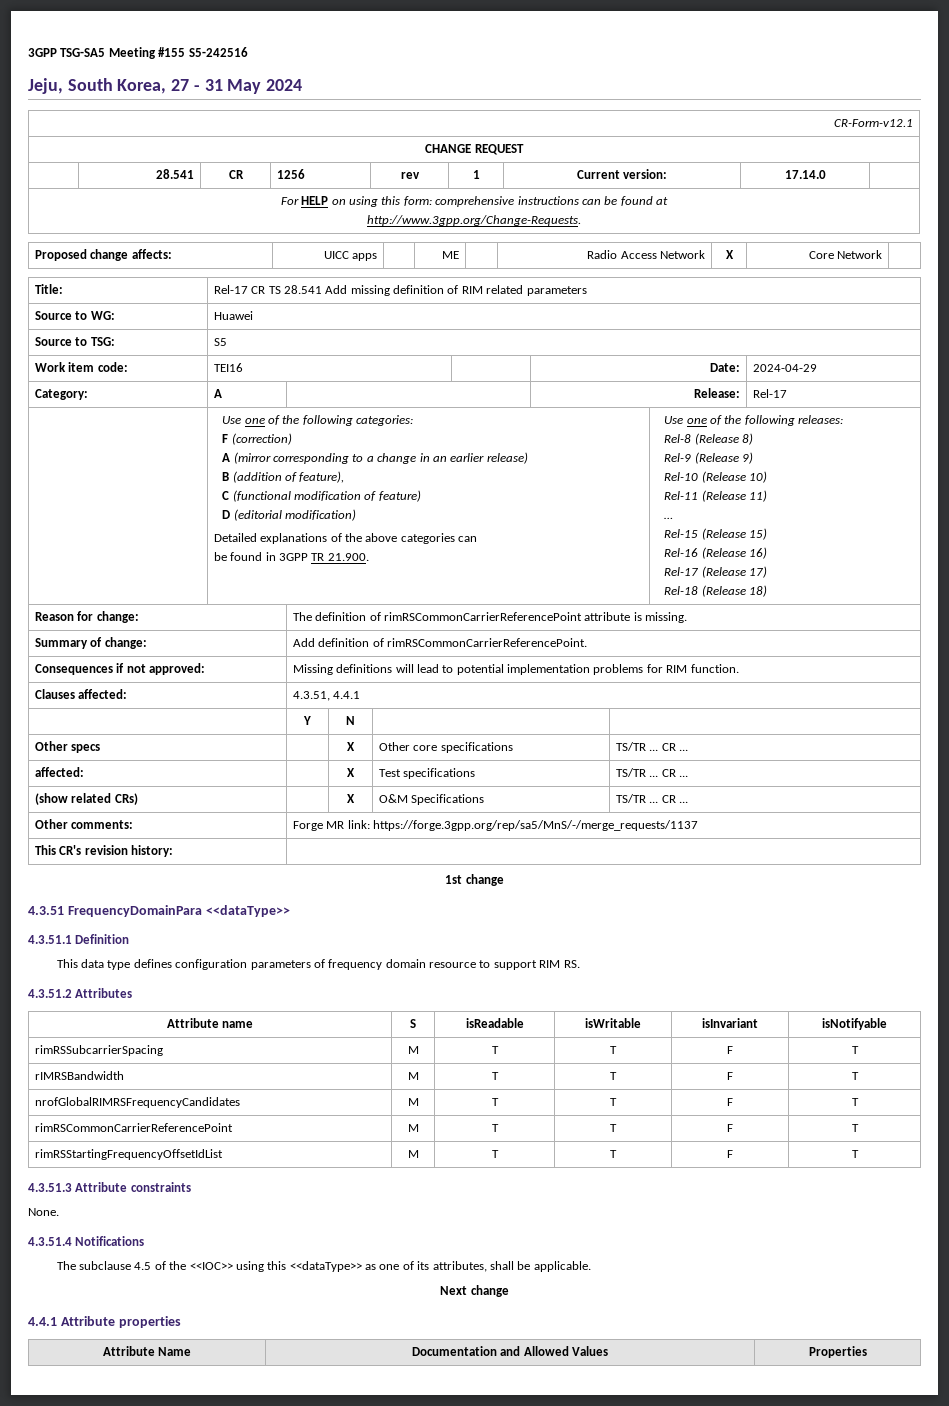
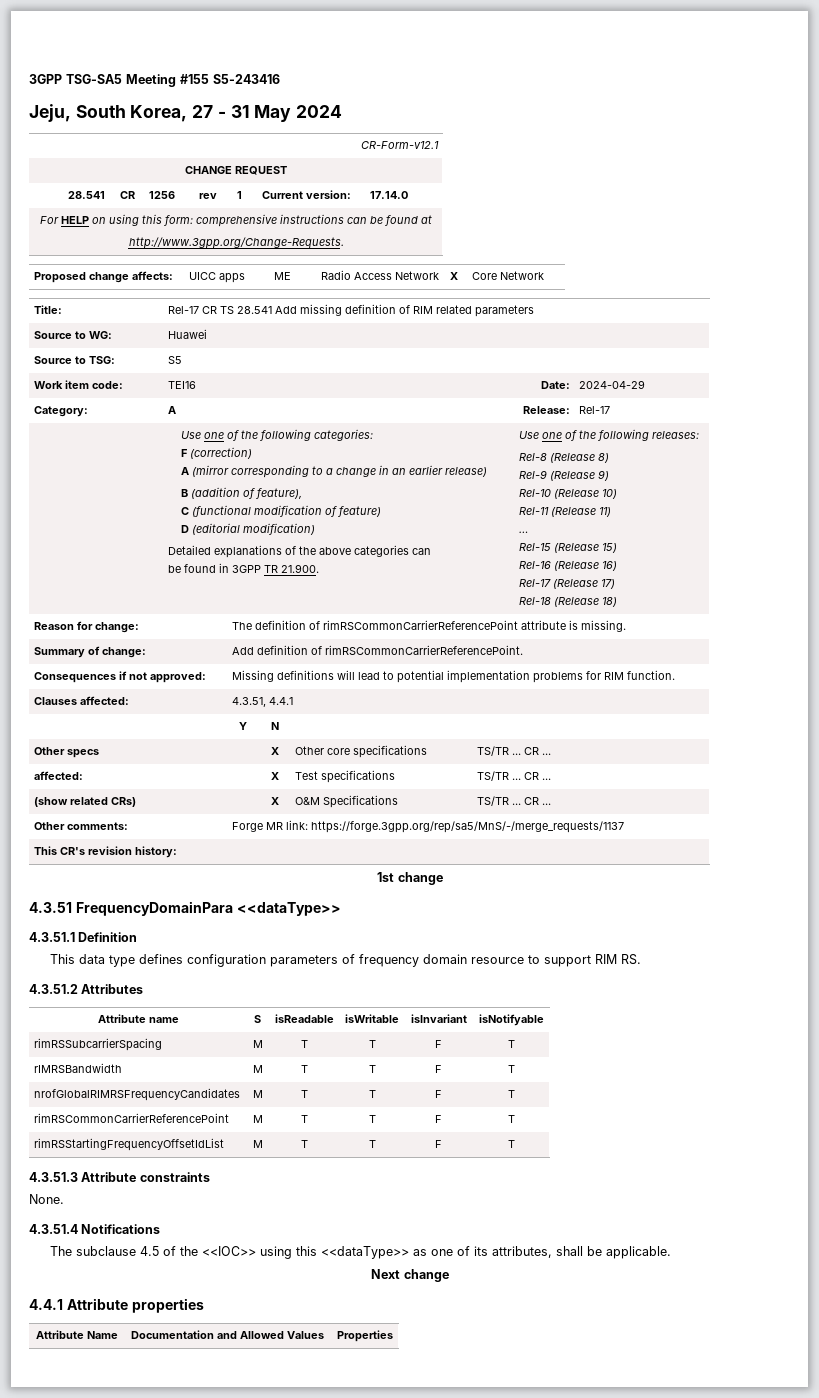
[188,47,248,57] S5-242516 -> [213,74,280,84] S5-243416

